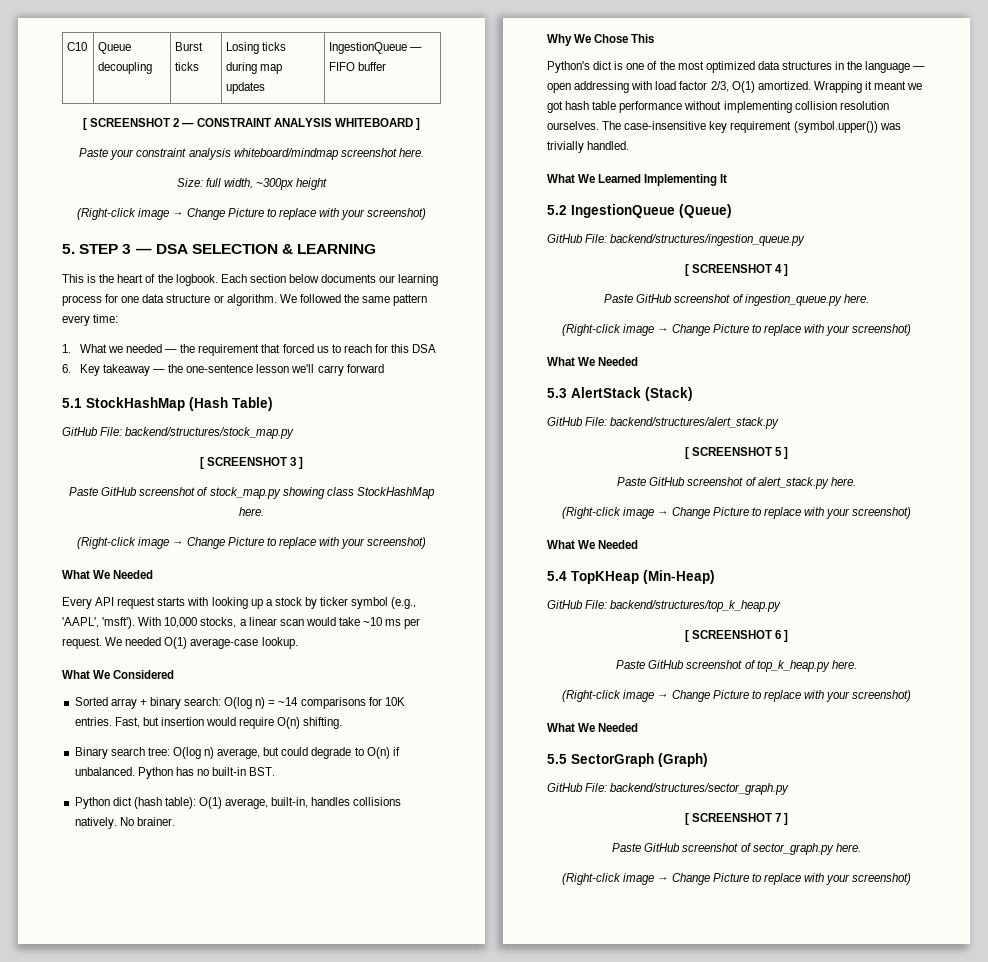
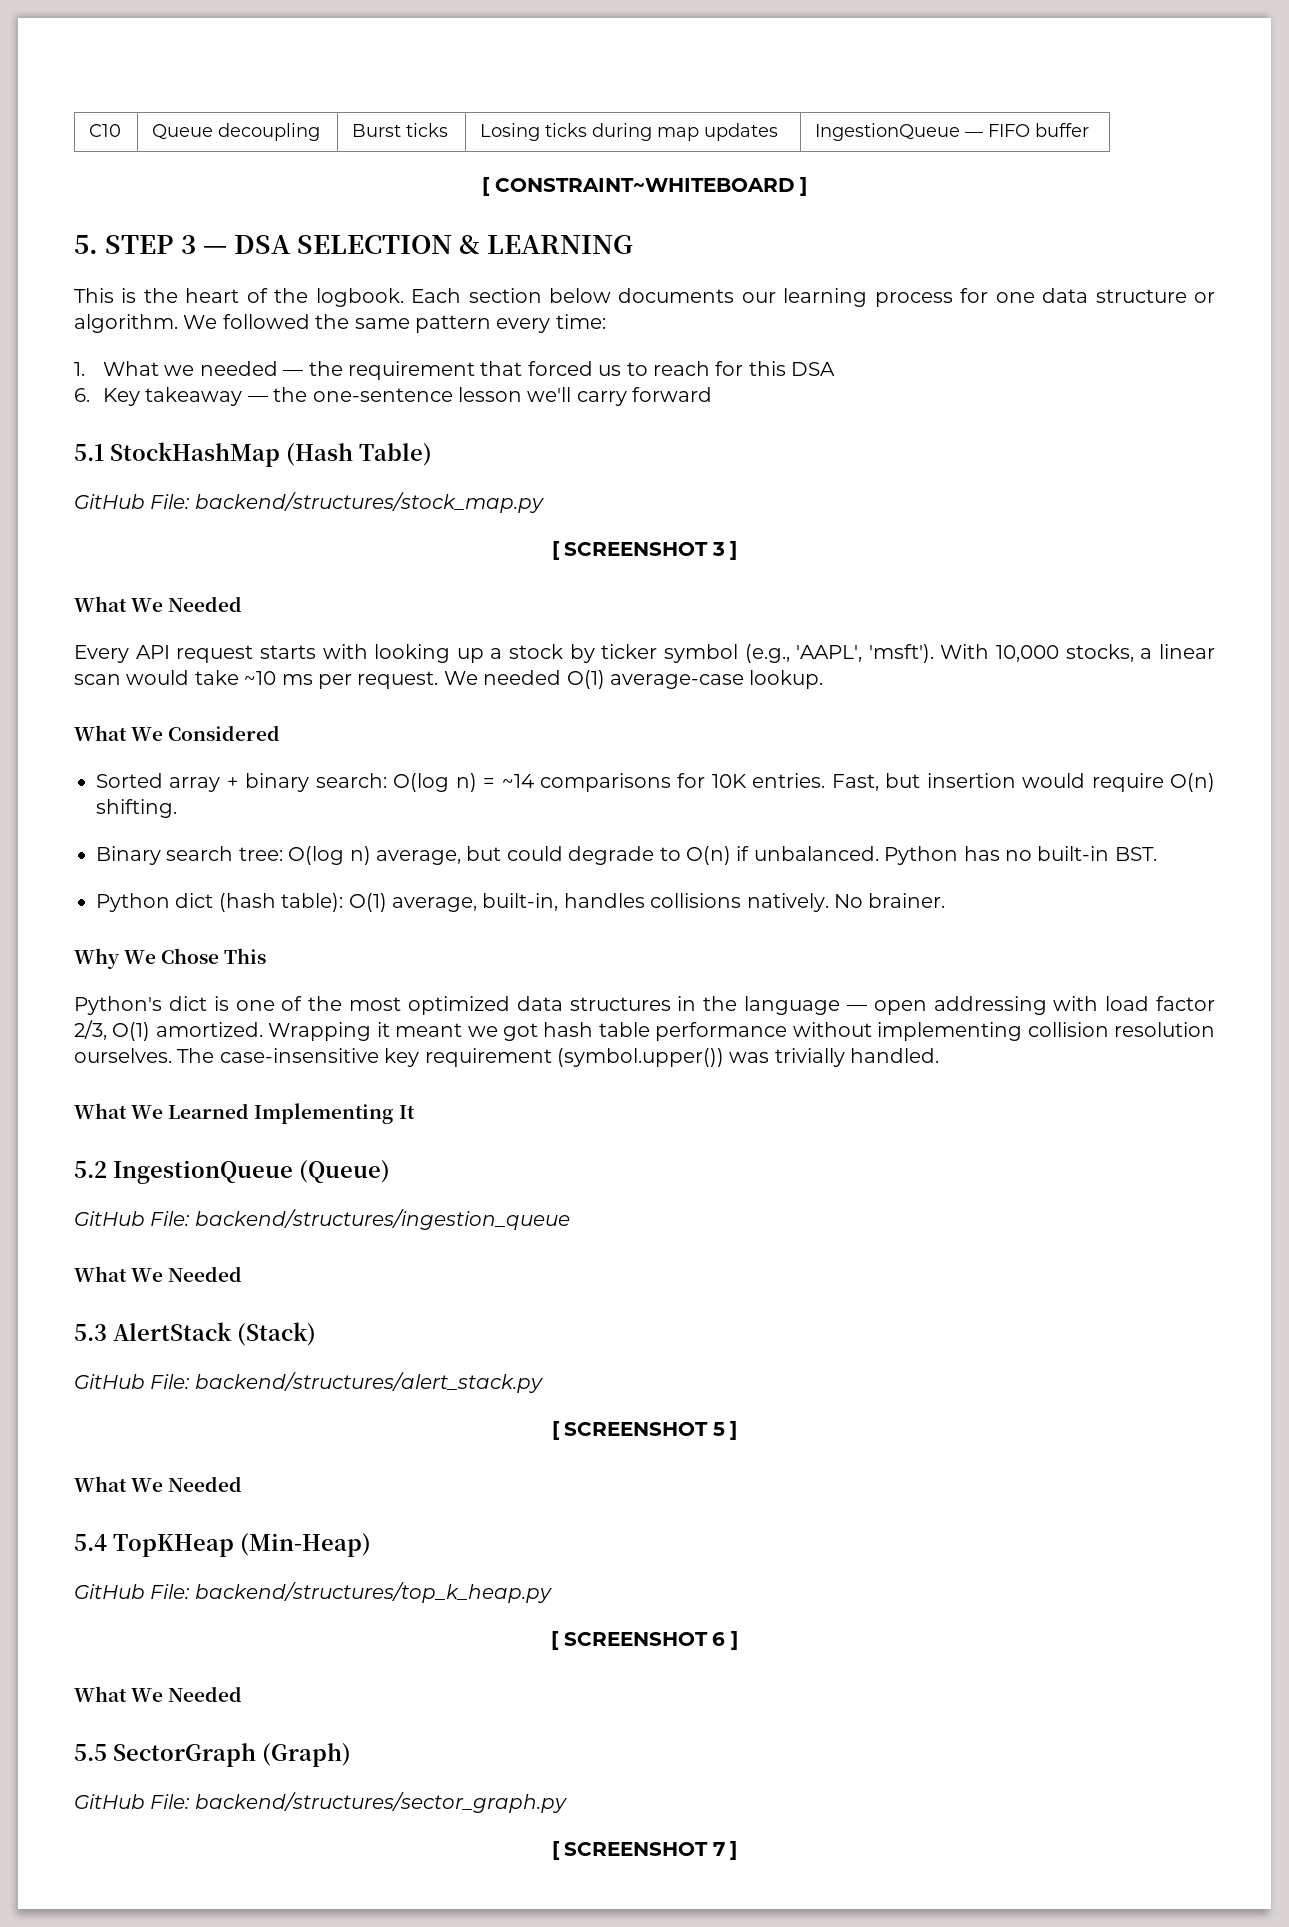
[89,118,421,130] [79,148,424,160] [176,178,328,190] [76,208,427,220] SCREENSHOT 2 — CONSTRAINT ANALYSIS WHITEBOARD ] // Paste your constraint analysis whiteboard/mindmap screenshot here. // Size: full width, ~300px height // (Right-click image → Change Picture to replace with your screenshot) -> [494,177,807,196] CONSTRAINT~WHITEBOARD ]
[69,487,435,499] [239,507,264,516] [76,537,427,549] // Paste GitHub screenshot of stock_map.py showing class StockHashMap here. // (Right-click image → Change Picture to replace with your screenshot) -> (738, 550) none
[610,234,806,246] [684,264,789,276] [604,294,869,306] [561,324,912,336] backend/structures/ingestion_queue.py // [ SCREENSHOT 4 ] // Paste GitHub screenshot of ingestion_queue.py here. // (Right-click image → Change Picture to replace with your screenshot) -> [194,1209,570,1230] backend/structures/ingestion_queue
[617,477,856,489] [561,507,912,519] // Paste GitHub screenshot of alert_stack.py here. // (Right-click image → Change Picture to replace with your screenshot) -> (738, 1430) none
[616,660,857,672] [561,690,912,702] // Paste GitHub screenshot of top_k_heap.py here. // (Right-click image → Change Picture to replace with your screenshot) -> (738, 1640) none
[612,843,861,855] [561,873,912,885] // Paste GitHub screenshot of sector_graph.py here. // (Right-click image → Change Picture to replace with your screenshot) -> (738, 1850) none

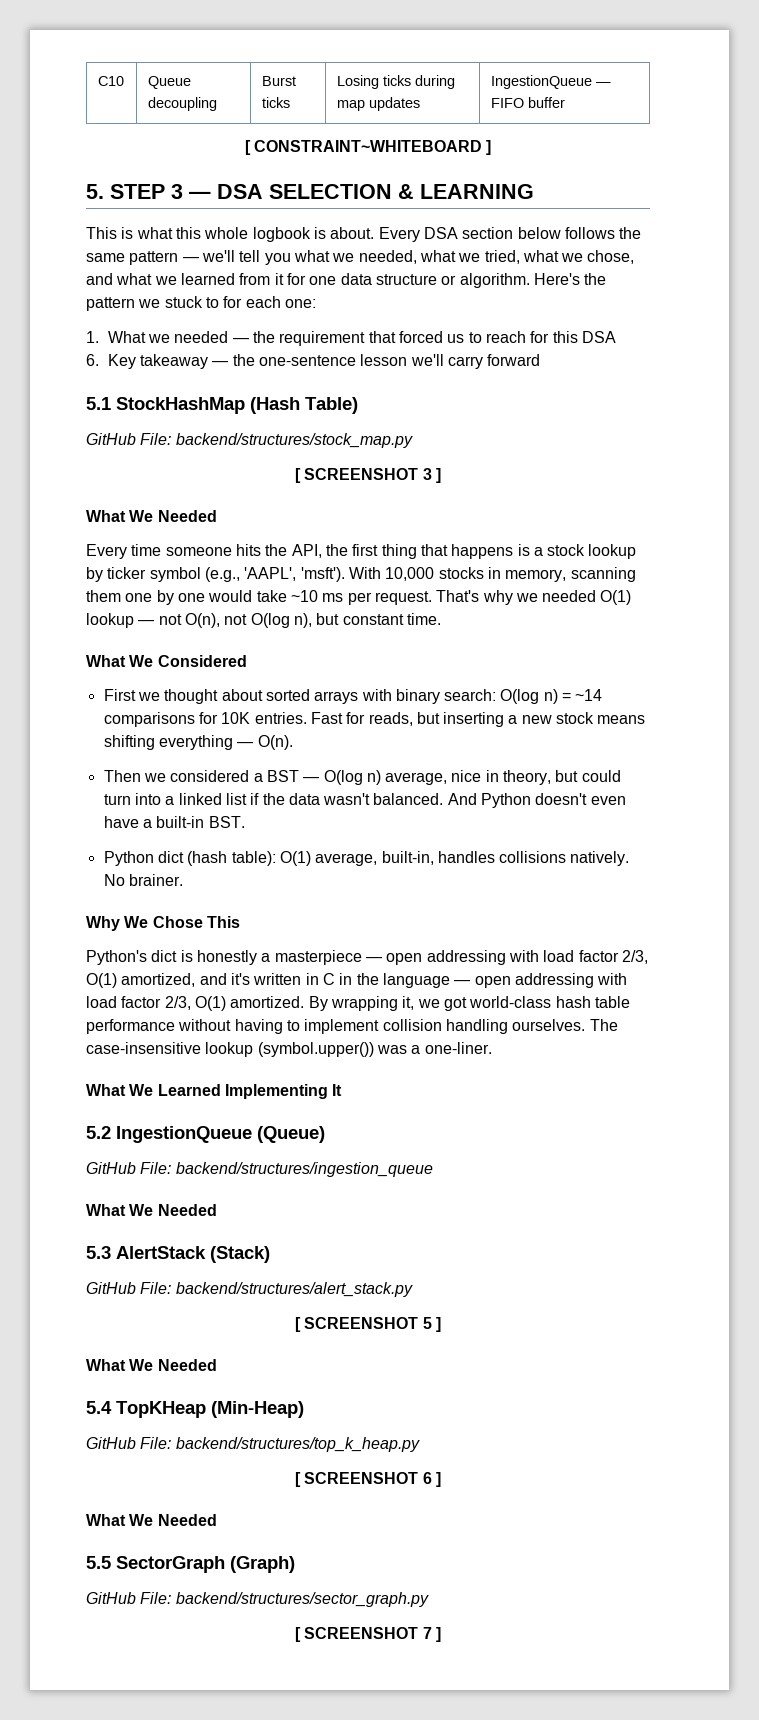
[143,288,953,307] the heart of the logbook. Each section below documents our learning process -> [136,227,642,242] [86,250,635,265] [86,273,284,285] what this whole logbook is about. Every DSA section below follows the same pattern — we'll tell you what we needed, what we tried, what we chose, and what we learned from it
[183,314,606,333] We followed the same pattern every time: -> [533,273,607,285] [86,296,316,311] Here's the pattern we stuck to for each one:
[135,644,484,663] API request starts with looking up -> [131,544,530,559] time someone hits the API, the first thing that happens is
(564, 651) none -> [588,544,637,559] lookup
[1065,644,1215,662] [74,674,121,685] stocks, a linear scan -> [438,567,636,582] [86,590,205,605] stocks in memory, scanning them one by one
[443,670,824,689] [74,725,281,741] [96,773,239,792] We needed O(1) average-case lookup. // What We Considered // Sorted array + -> [436,590,632,605] [86,613,441,628] [86,655,247,667] [103,689,392,704] That's why we needed O(1) lookup — not O(n), not O(log n), but constant time. // What We Considered // First we thought about sorted arrays with
[831,773,1215,792] [96,799,177,818] [96,846,1032,865] Fast, but insertion would require O(n) shifting. // Binary search tree: O(log n) average, but could degrade to O(n) if unbalanced. Python has no -> [310,712,646,727] [103,735,293,750] [103,770,621,785] [103,793,626,808] [103,816,152,828] Fast for reads, but inserting a new stock means shifting everything — O(n). // Then we considered a BST — O(log n) average, nice in theory, but could turn into a linked list if the data wasn't balanced. And Python doesn't even have a
[235,996,671,1015] one of the most optimized data structures -> [196,950,648,965] [86,973,335,988] honestly a masterpiece — open addressing with load factor 2/3, O(1) amortized, and it's written in C
[268,1022,463,1041] Wrapping it meant -> [308,996,415,1011] By wrapping it,
(538, 1032) none -> [469,996,552,1008] world-class
[877,1022,1215,1041] [74,1048,940,1067] implementing collision resolution ourselves. The case-insensitive key requirement (symbol.upper()) was trivially handled. -> [234,1019,618,1034] [86,1042,492,1057] having to implement collision handling ourselves. The case-insensitive lookup (symbol.upper()) was a one-liner.

